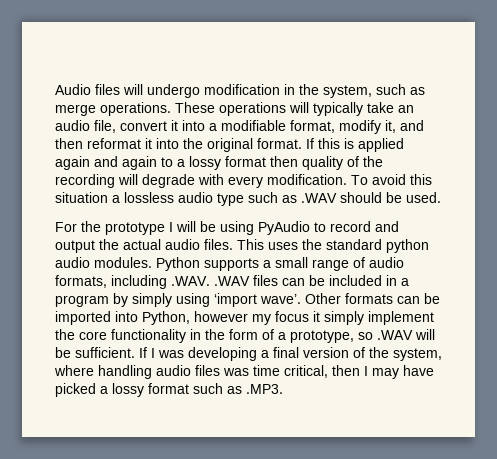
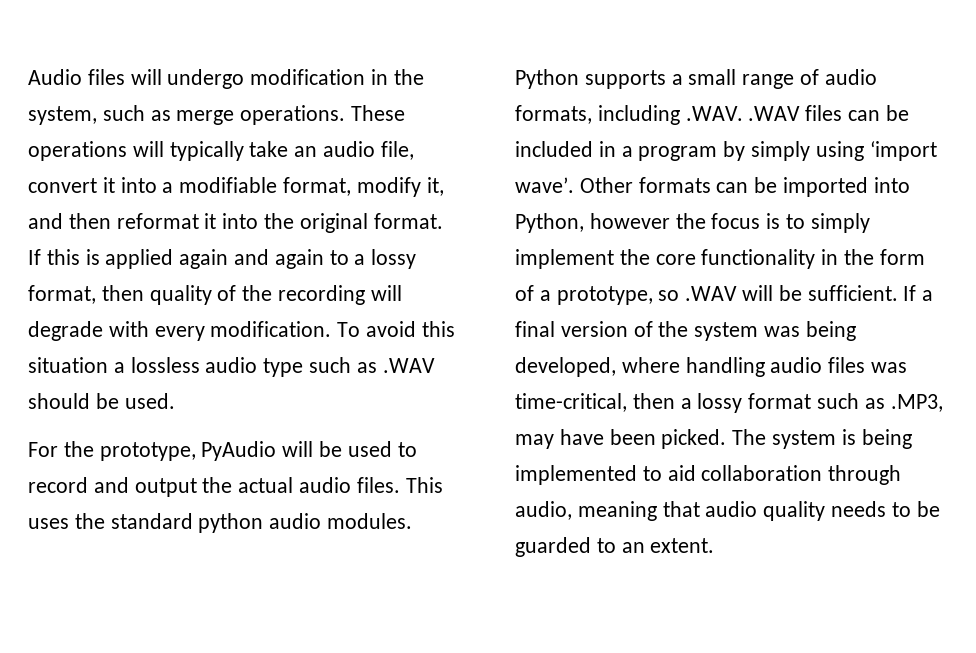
[225,156,266,167] format -> [28,285,96,304] format,
[105,221,310,235] prototype I will be using PyAudio -> [99,441,392,461] prototype, PyAudio will be used
[252,311,320,325] my focus it -> [675,213,806,229] the focus is to
[151,347,257,361] I was developing -> (917, 293) none
[393,348,442,361] system, -> [694,321,856,341] [515,357,616,377] system was being developed,
[253,365,434,379] [55,383,96,397] time critical, then I may have picked -> [515,393,675,412] time-critical, then
[246,384,283,394] .MP3. -> [890,394,943,412] [515,429,912,449] [515,465,902,485] [515,501,940,521] [515,537,715,557] .MP3, may have been picked. The system is being implemented to aid collaboration through audio, meaning that audio quality needs to be guarded to an extent.

